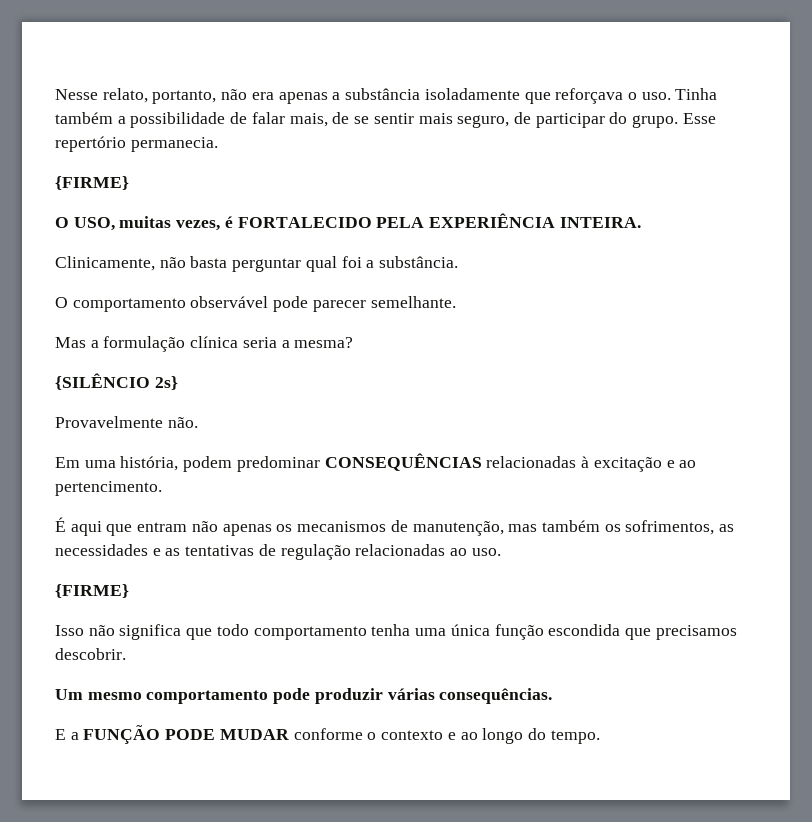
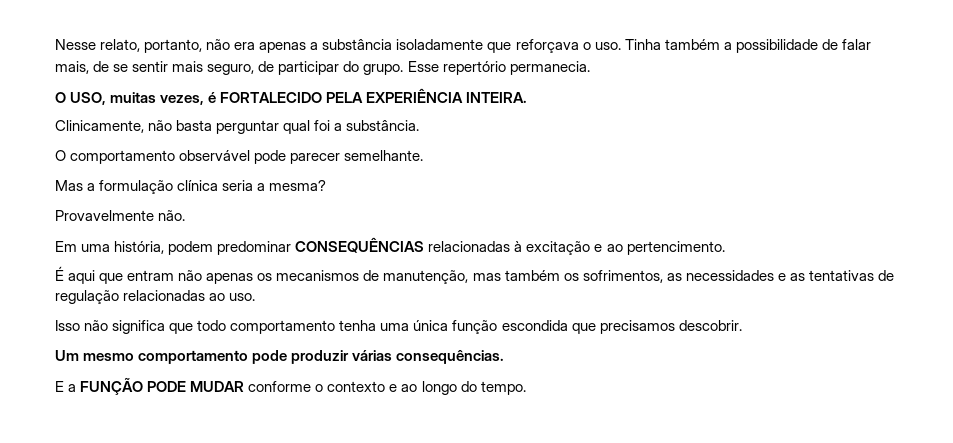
[55,176,129,190] // {FIRME} -> (590, 68) none
[55,373,178,390] // {SILÊNCIO 2s} -> (327, 185) none
[55,584,129,598] // {FIRME} -> (256, 297) none

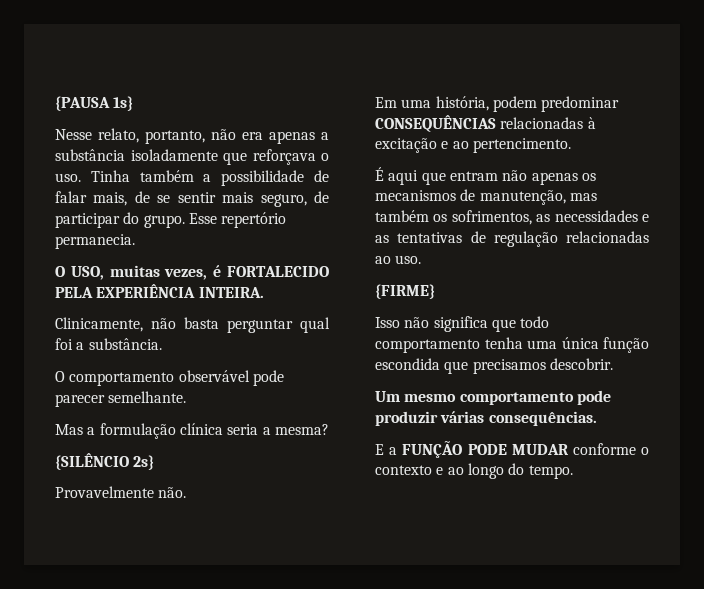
(55, 44) none -> [55,96,134,111] {PAUSA 1s} //
(327, 185) none -> [55,453,155,470] // {SILÊNCIO 2s}
(256, 297) none -> [375,284,435,299] // {FIRME}

